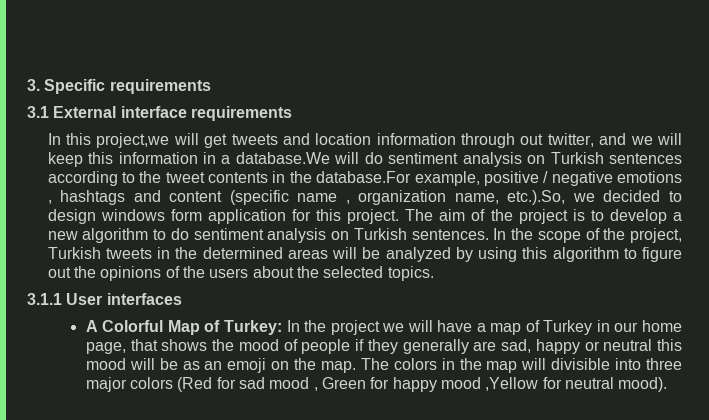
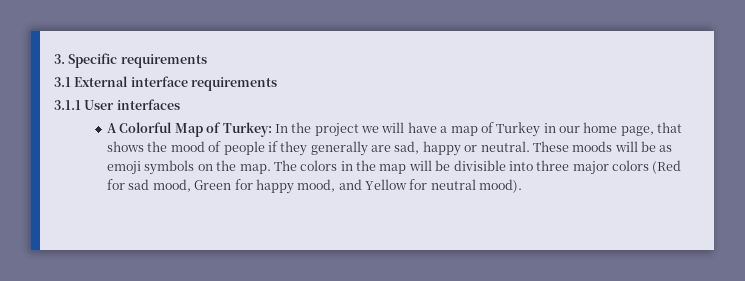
[47,133,683,148] [47,152,683,167] [47,171,683,186] [47,190,683,205] [47,209,683,224] [47,228,682,243] [47,247,682,262] [47,266,434,281] // In this project,we will get tweets and location information through out twitter, and we will keep this information in a database.We will do sentiment analysis on Turkish sentences according to the tweet contents in the database.For example, positive / negative emotions , hashtags and content (specific name , organization name, etc.).So, we decided to design windows form application for this project. The aim of the project is to develop a new algorithm to do sentiment analysis on Turkish sentences. In the scope of the project, Turkish tweets in the determined areas will be analyzed by using this algorithm to figure out the opinions of the users about the selected topics. -> (278, 84) none
[603,339,683,351] [85,358,126,370] neutral this mood -> [480,141,613,152] neutral. These moods
[204,358,267,373] an emoji -> [107,160,195,175] emoji symbols
(547, 364) none -> [435,160,451,171] be
[269,377,318,391] mood , -> [152,179,191,192] mood,
[441,377,539,391] mood ,Yellow -> [297,179,408,192] mood, and Yellow

